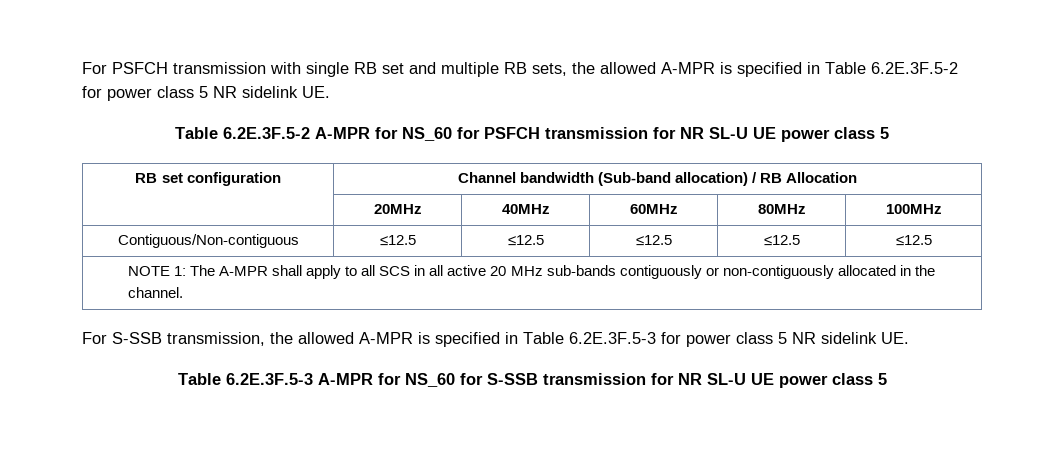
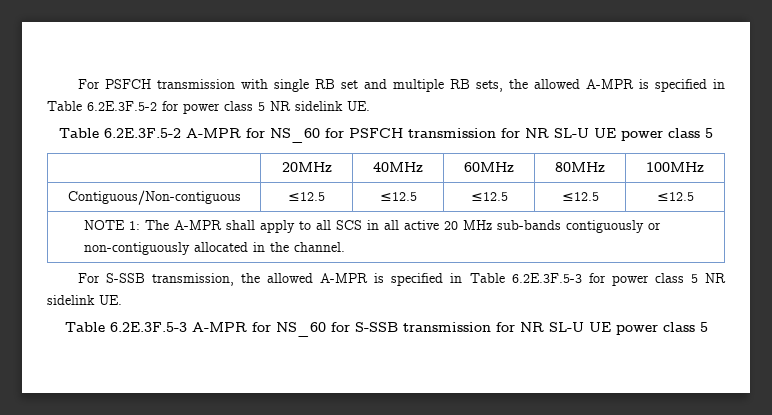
[135,172,281,186] [457,172,858,186] // RB set configuration | Channel bandwidth (Sub-band allocation) / RB Allocation -> (713, 133) none

